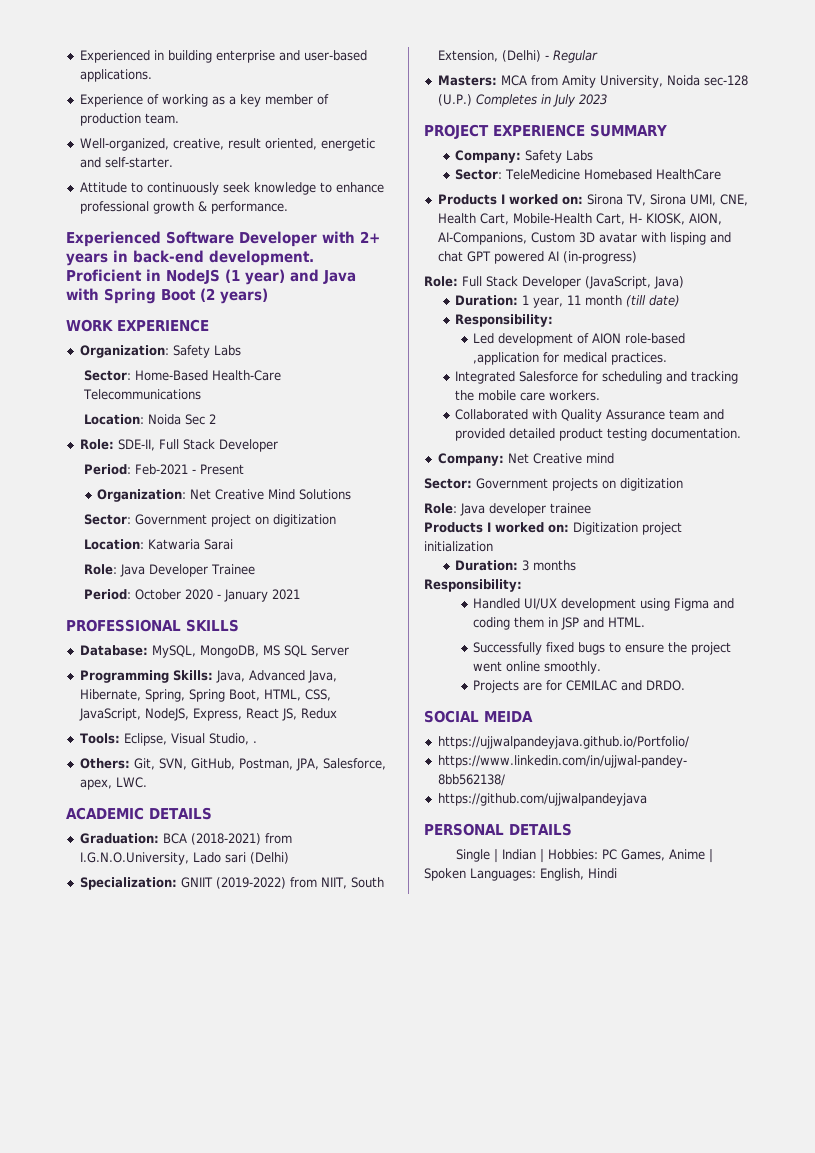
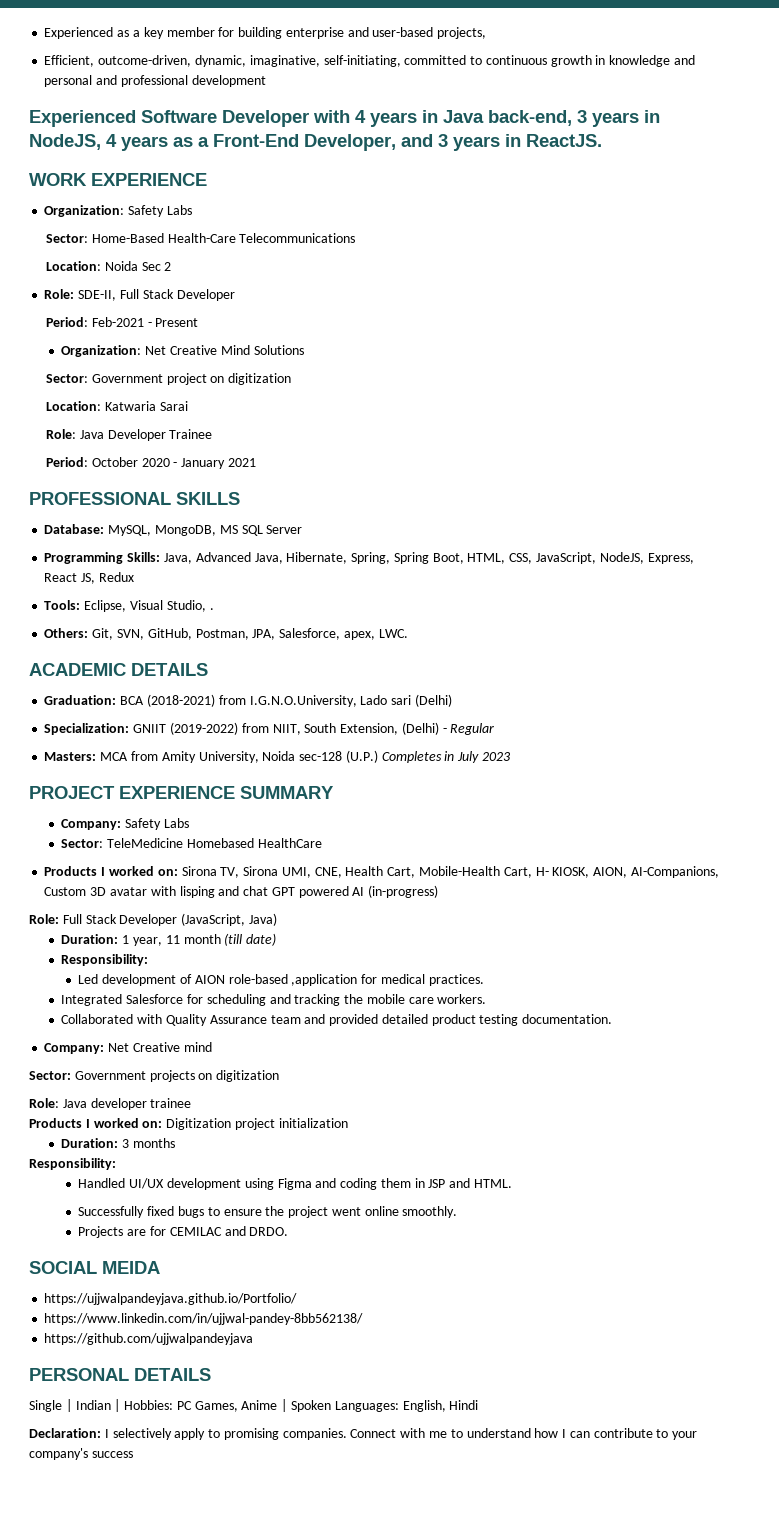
[79,50,367,63] [79,69,152,82] [79,94,329,107] [79,113,179,126] [79,138,375,151] [79,157,173,168] [79,182,384,195] [79,201,288,214] Experienced in building enterprise and user-based applications. // Experience of working as a key member of production team. // Well-organized, creative, result oriented, energetic and self-starter. // Attitude to continuously seek knowledge to enhance professional growth & performance. -> [44,27,487,39] [44,55,695,67] [44,75,266,87] Experienced as a key member for building enterprise and user-based projects, // Efficient, outcome-driven, dynamic, imaginative, self-initiating, committed to continuous growth in knowledge and personal and professional development
[360,231,380,243] [66,250,314,266] [66,269,356,285] [66,288,268,304] 2+ years in back-end development. Proficient in NodeJS (1 year) and Java with Spring Boot (2 years) -> [355,110,660,127] [29,134,602,151] 4 years in Java back-end, 3 years in NodeJS, 4 years as a Front-End Developer, and 3 years in ReactJS.
(617, 873) none -> [29,1428,698,1440] [29,1448,133,1460] // Declaration: I selectively apply to promising companies. Connect with me to understand how I can contribute to your company's success

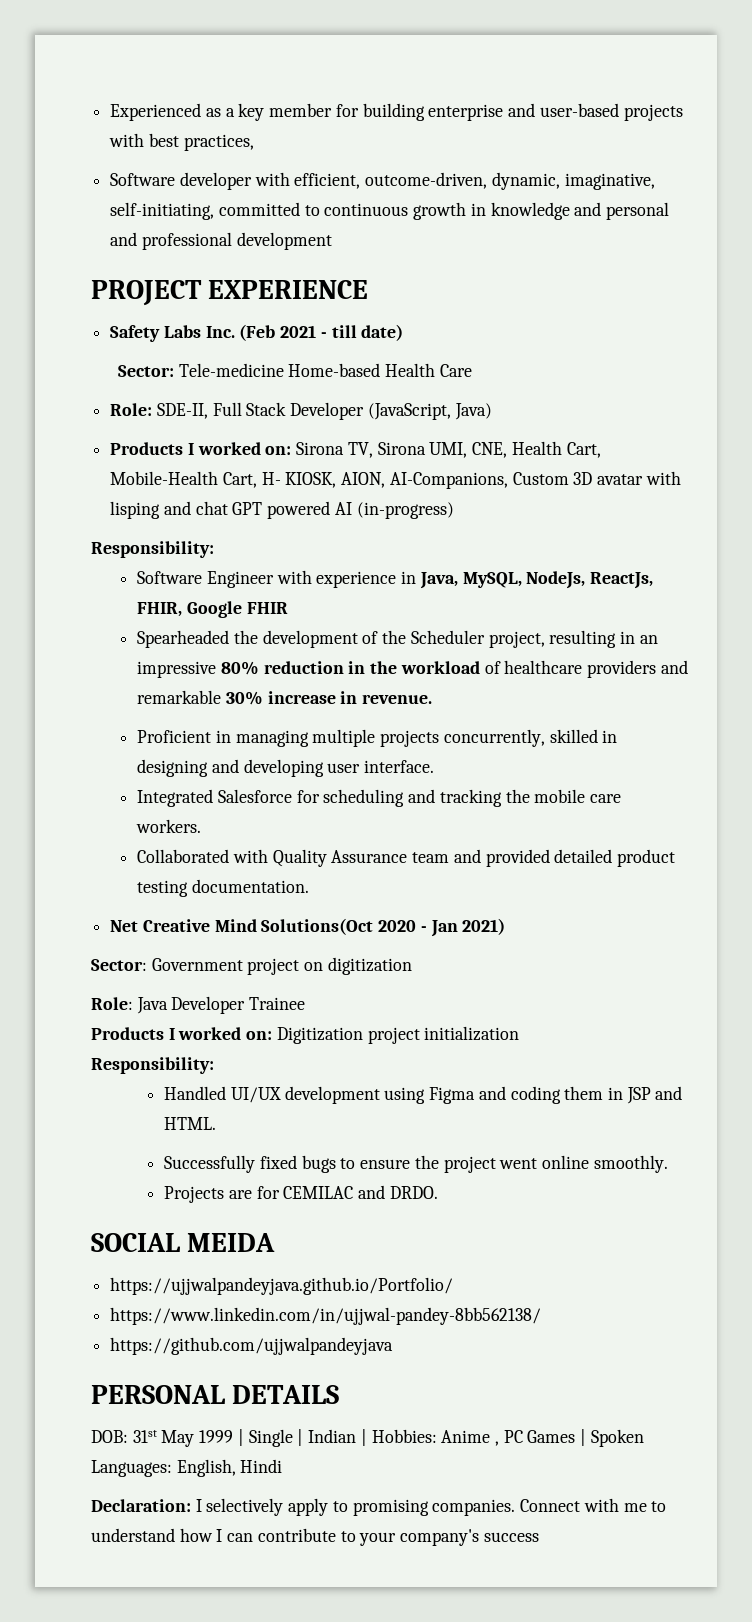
[437,27,487,39] [44,55,95,67] projects, // Efficient, -> [623,104,683,121] [109,133,254,151] [110,172,361,190] projects with best practices, // Software developer with efficient,
[29,110,660,127] [29,134,602,151] [29,173,87,186] Experienced Software Developer with 4 years in Java back-end, 3 years in NodeJS, 4 years as a Front-End Developer, and 3 years in ReactJS. // WORK -> [91,280,202,306] PROJECT
[44,205,192,217] [45,233,356,243] [45,261,172,271] Organization: Safety Labs // Sector: Home-Based Health-Care Telecommunications // Location: Noida Sec 2 -> [110,324,404,342] [117,363,472,377] Safety Labs Inc. (Feb 2021 - till date) // Sector: Tele-medicine Home-based Health Care
[45,317,199,327] [61,345,304,357] [45,373,292,385] [45,401,188,411] [45,429,213,441] [45,457,256,469] [29,492,240,505] [44,524,303,536] [44,552,694,564] [44,572,134,584] [44,600,214,612] [44,628,408,640] [29,663,208,676] [44,694,452,707] [44,722,495,735] [44,750,511,763] [29,786,334,799] [61,818,189,830] [61,838,322,848] // Period: Feb-2021 - Present // Organization: Net Creative Mind Solutions // Sector: Government project on digitization // Location: Katwaria Sarai // Role: Java Developer Trainee // Period: October 2020 - January 2021 // PROFESSIONAL SKILLS // Database: MySQL, MongoDB, MS SQL Server // Programming Skills: Java, Advanced Java, Hibernate, Spring, Spring Boot, HTML, CSS, JavaScript, NodeJS, Express, React JS, Redux // Tools: Eclipse, Visual Studio, . // Others: Git, SVN, GitHub, Postman, JPA, Salesforce, apex, LWC. // ACADEMIC DETAILS // Graduation: BCA (2018-2021) from I.G.N.O.University, Lado sari (Delhi) // Specialization: GNIIT (2019-2022) from NIIT, South Extension, (Delhi) - Regular // Masters: MCA from Amity University, Noida sec-128 (U.P.) Completes in July 2023 // PROJECT EXPERIENCE SUMMARY // Company: Safety Labs // Sector: TeleMedicine Homebased HealthCare -> [367,403,492,420] (JavaScript, Java)
[29,913,277,926] [61,933,277,946] [61,954,149,966] [78,974,484,986] Role: Full Stack Developer (JavaScript, Java) // Duration: 1 year, 11 month (till date) // Responsibility: // Led development of AION role-based ,application for medical practices. -> [91,541,214,558] [137,570,654,589] [137,601,288,618] [137,630,658,648] [137,660,688,678] [137,690,433,705] [137,729,618,747] [137,759,435,777] Responsibility: // Software Engineer with experience in Java, MySQL, NodeJs, ReactJs, FHIR, Google FHIR // Spearheaded the development of the Scheduler project, resulting in an impressive 80% reduction in the workload of healthcare providers and remarkable 30% increase in revenue. // Proficient in managing multiple projects concurrently, skilled in designing and developing user interface.
[44,1042,212,1054] [29,1070,195,1082] Company: Net Creative mind // Sector: Government projects -> [110,918,506,937] [91,958,300,975] Net Creative Mind Solutions(Oct 2020 - Jan 2021) // Sector: Government project
[90,1098,192,1110] developer trainee -> [171,996,306,1014] Developer Trainee
[61,1138,175,1148] // Duration: 3 months -> (520, 1033) none
(211, 1374) none -> [91,1429,244,1447] DOB: 31st May 1999 |
[176,1400,278,1412] PC Games, Anime -> [441,1430,576,1446] Anime , PC Games

